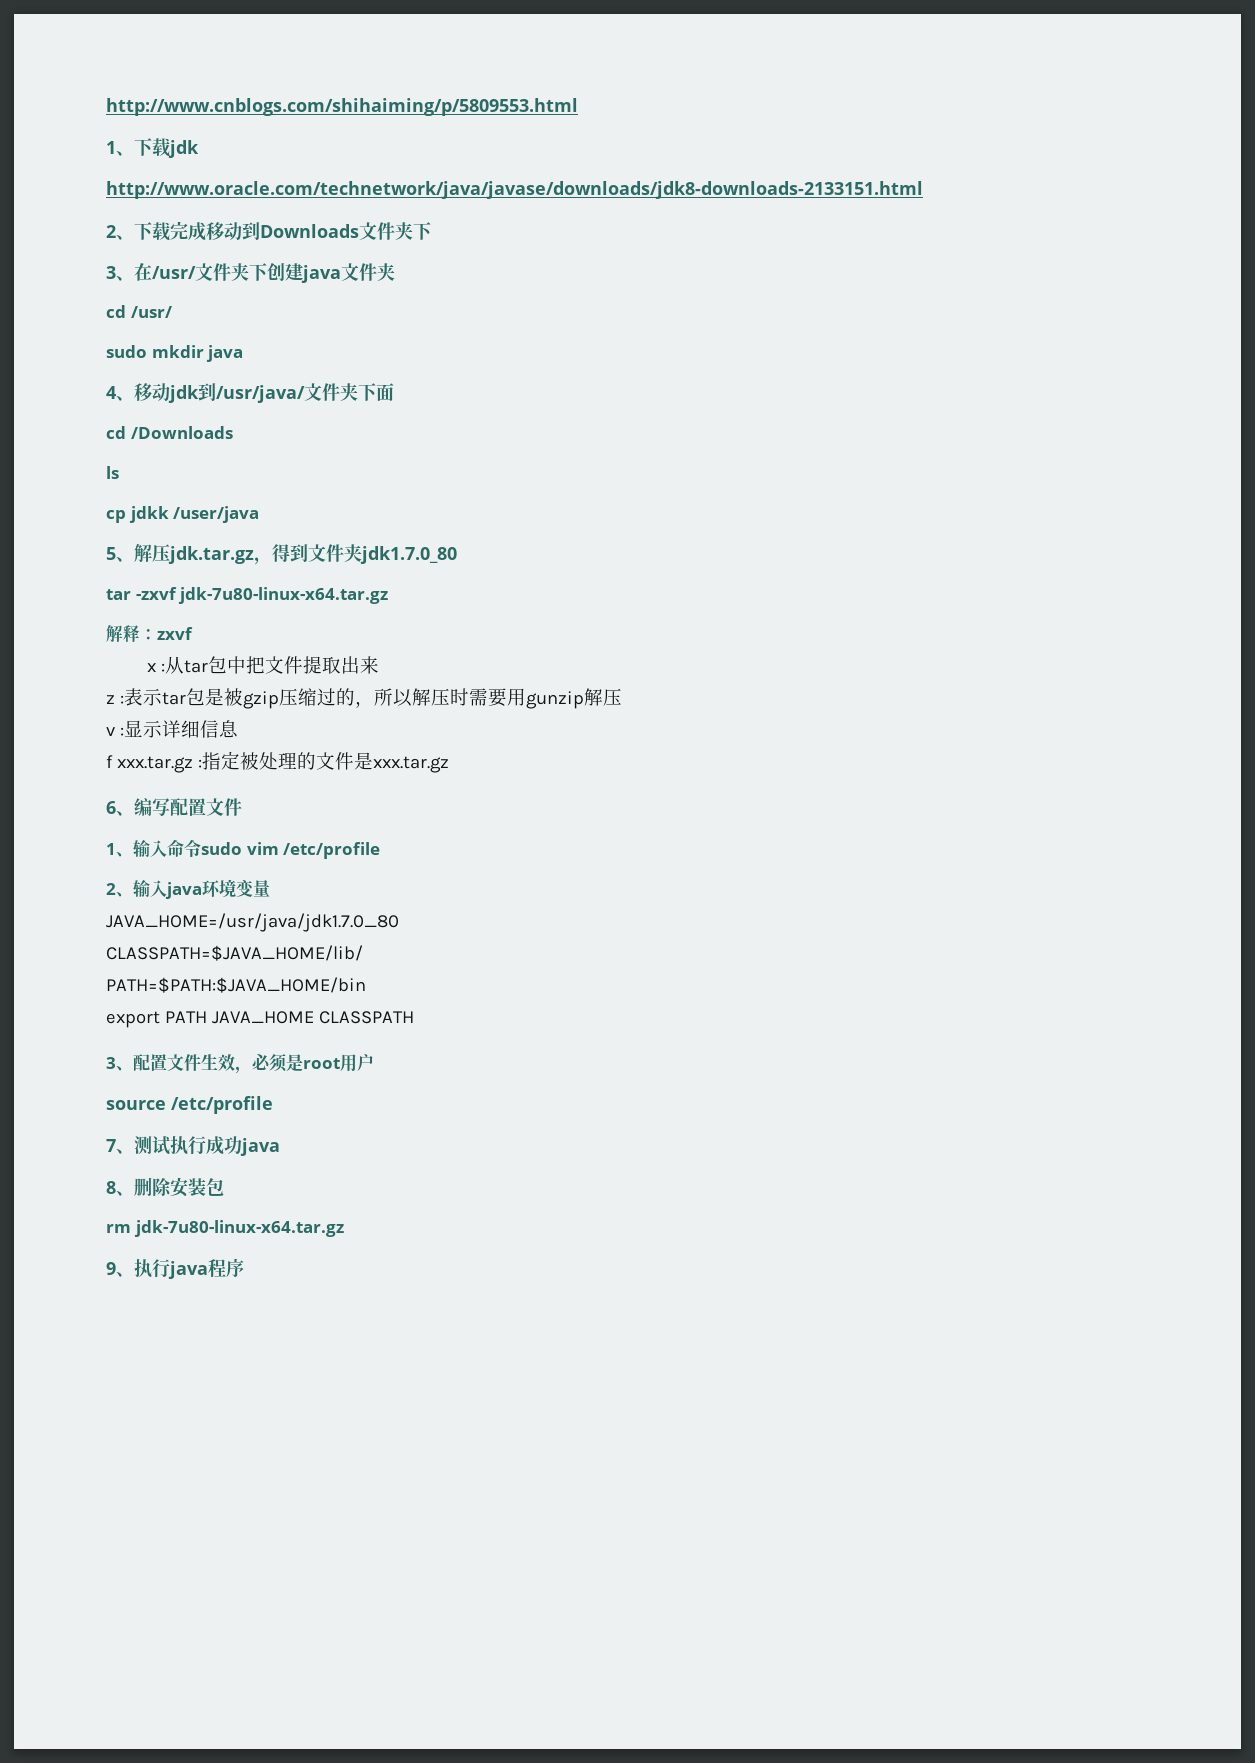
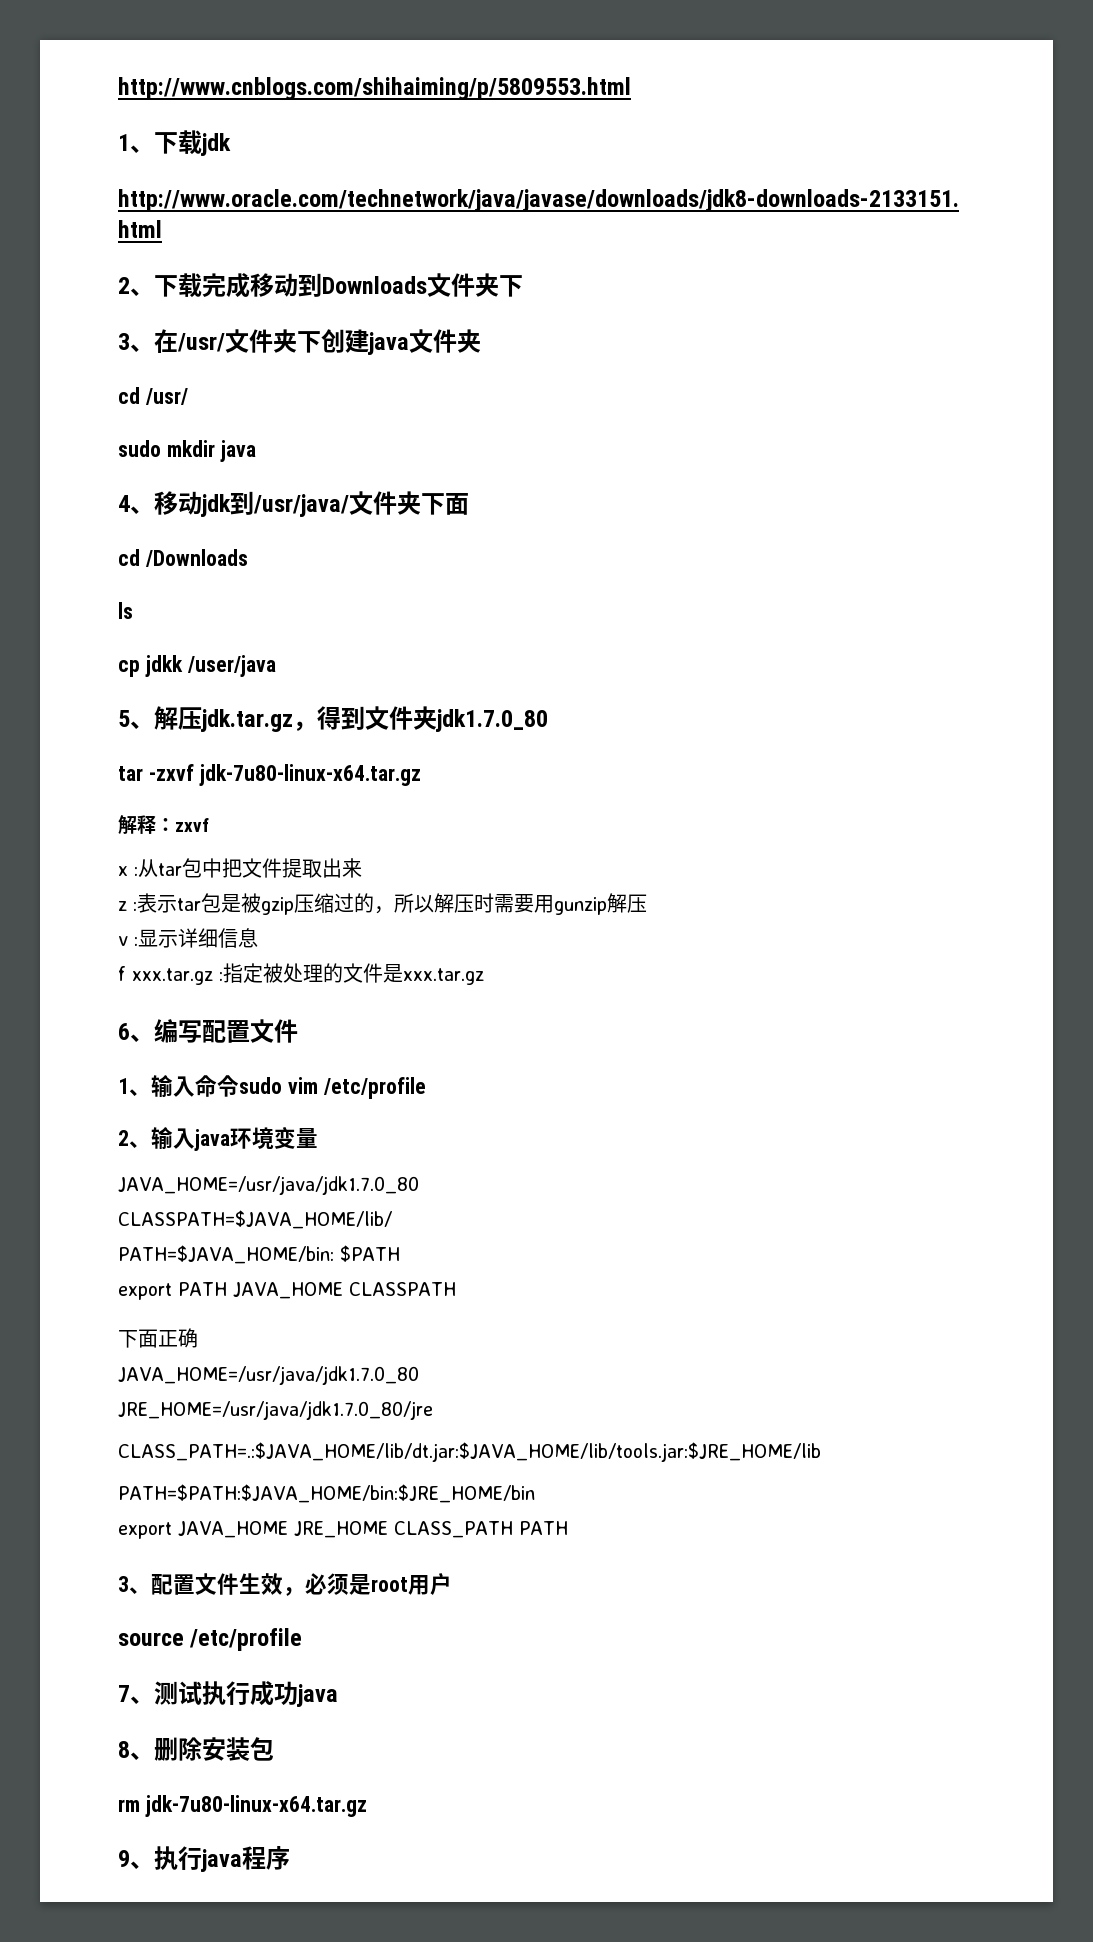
[106,977,366,993] PATH=$PATH:$JAVA_HOME/bin -> [118,1245,400,1264] PATH=$JAVA_HOME/bin: $PATH
(414, 1017) none -> [118,1328,198,1348] [118,1366,419,1385] [118,1401,433,1420] [118,1442,821,1462] [118,1484,535,1503] [118,1521,568,1539] // 下面正确 // JAVA_HOME=/usr/java/jdk1.7.0_80 // JRE_HOME=/usr/java/jdk1.7.0_80/jre // CLASS_PATH=.:$JAVA_HOME/lib/dt.jar:$JAVA_HOME/lib/tools.jar:$JRE_HOME/lib // PATH=$PATH:$JAVA_HOME/bin:$JRE_HOME/bin // export JAVA_HOME JRE_HOME CLASS_PATH PATH

